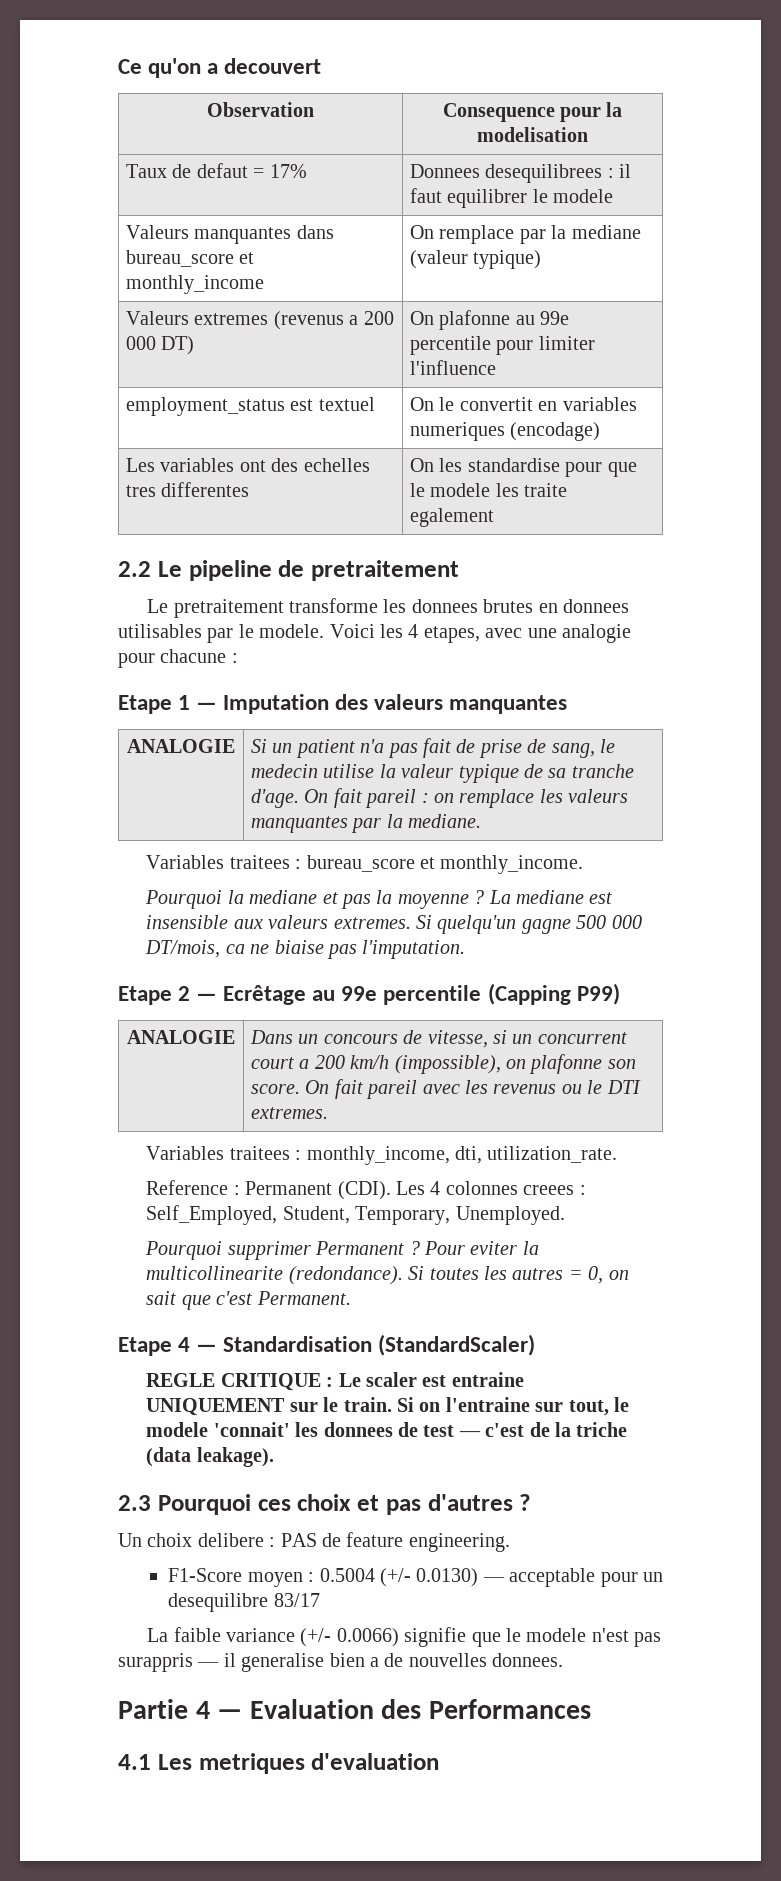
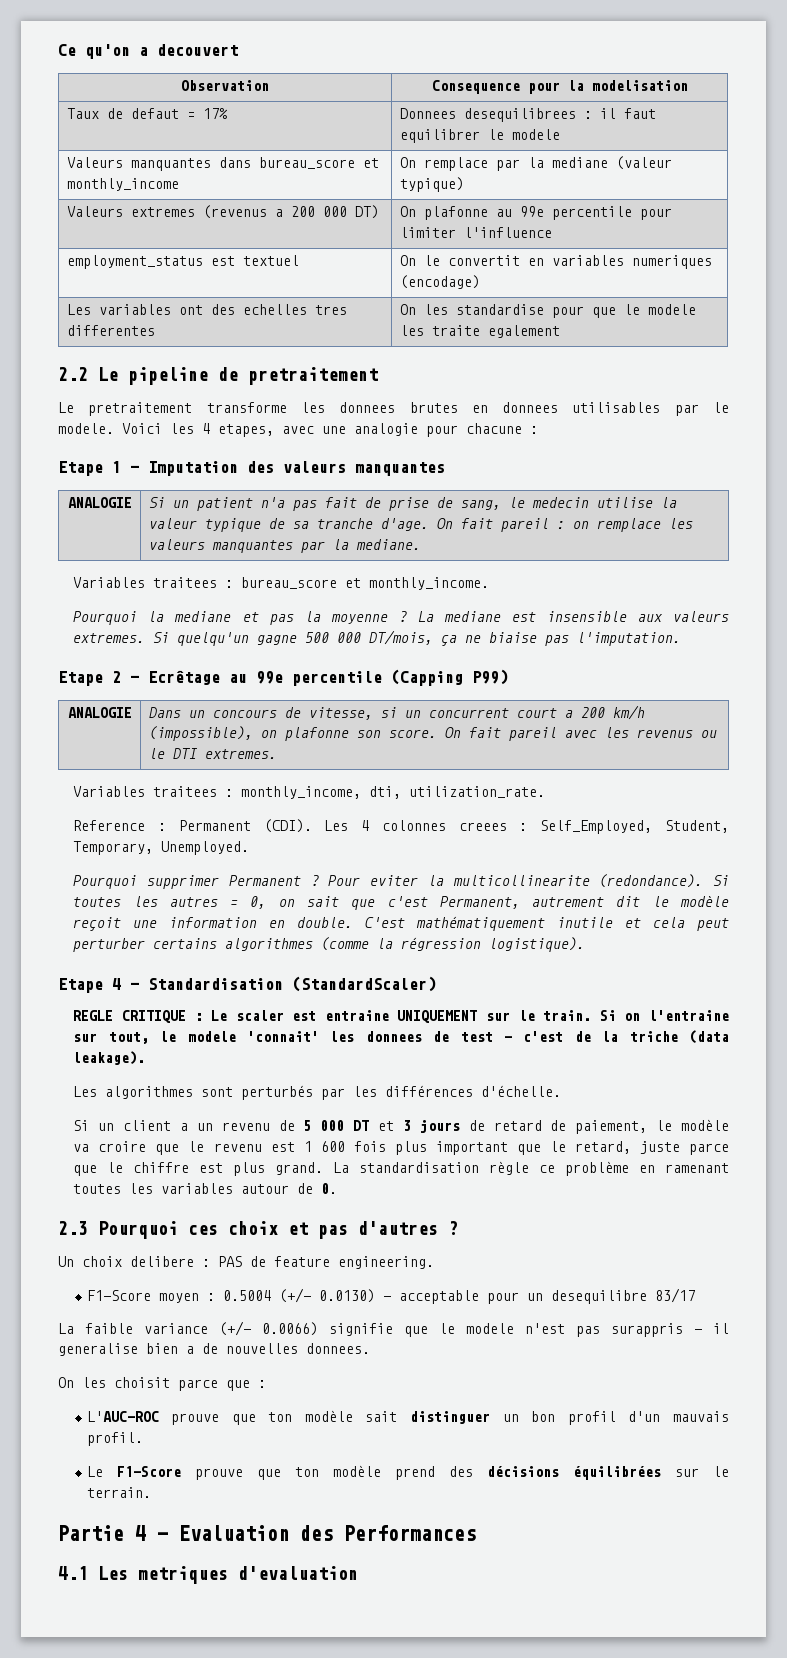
[225,944,245,954] ca -> [441,635,458,646] ça
[256,1291,351,1305] Permanent. -> [439,896,729,909] [73,916,729,931] [73,937,586,952] Permanent, autrement dit le modèle reçoit une information en double. C'est mathématiquement inutile et cela peut perturber certains algorithmes (comme la régression logistique).
(274, 1457) none -> [73,1085,562,1100] [73,1119,729,1134] [73,1141,729,1155] [73,1161,729,1176] [73,1183,338,1194] // Les algorithmes sont perturbés par les différences d'échelle. // Si un client a un revenu de 5 000 DT et 3 jours de retard de paiement, le modèle va croire que le revenu est 1 600 fois plus important que le retard, juste parce que le chiffre est plus grand. La standardisation règle ce problème en ramenant toutes les variables autour de 0.
(564, 1660) none -> [58,1377,266,1391] [86,1410,729,1425] [86,1432,143,1446] [86,1465,729,1480] [86,1487,151,1498] // On les choisit parce que : // L'AUC-ROC prouve que ton modèle sait distinguer un bon profil d'un mauvais profil. // Le F1-Score prouve que ton modèle prend des décisions équilibrées sur le terrain.

